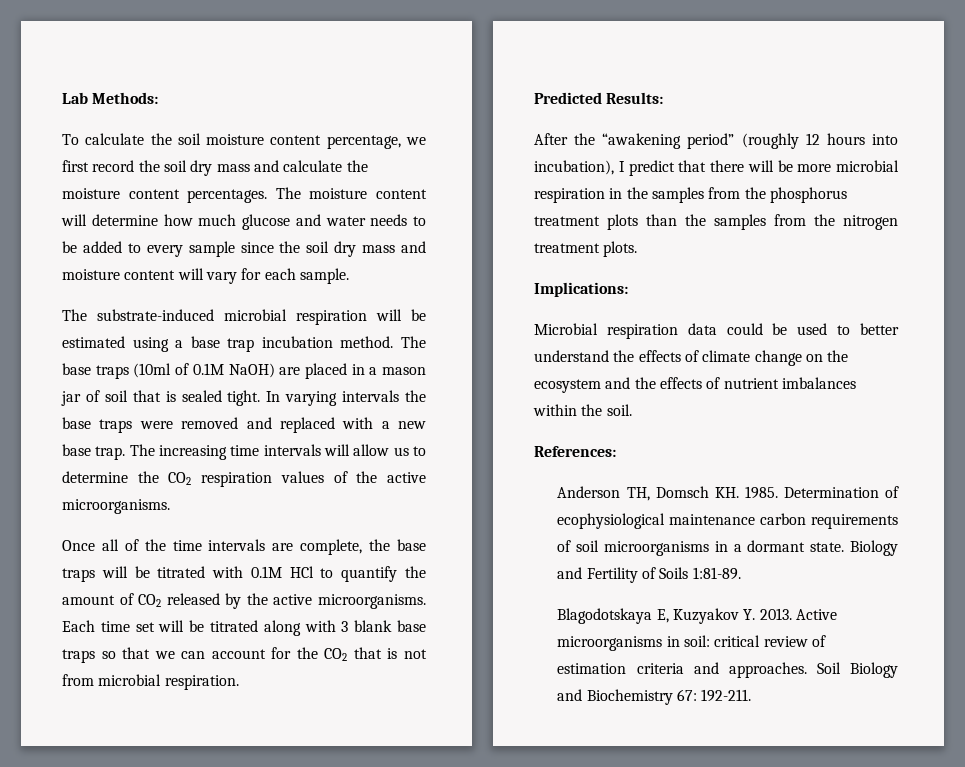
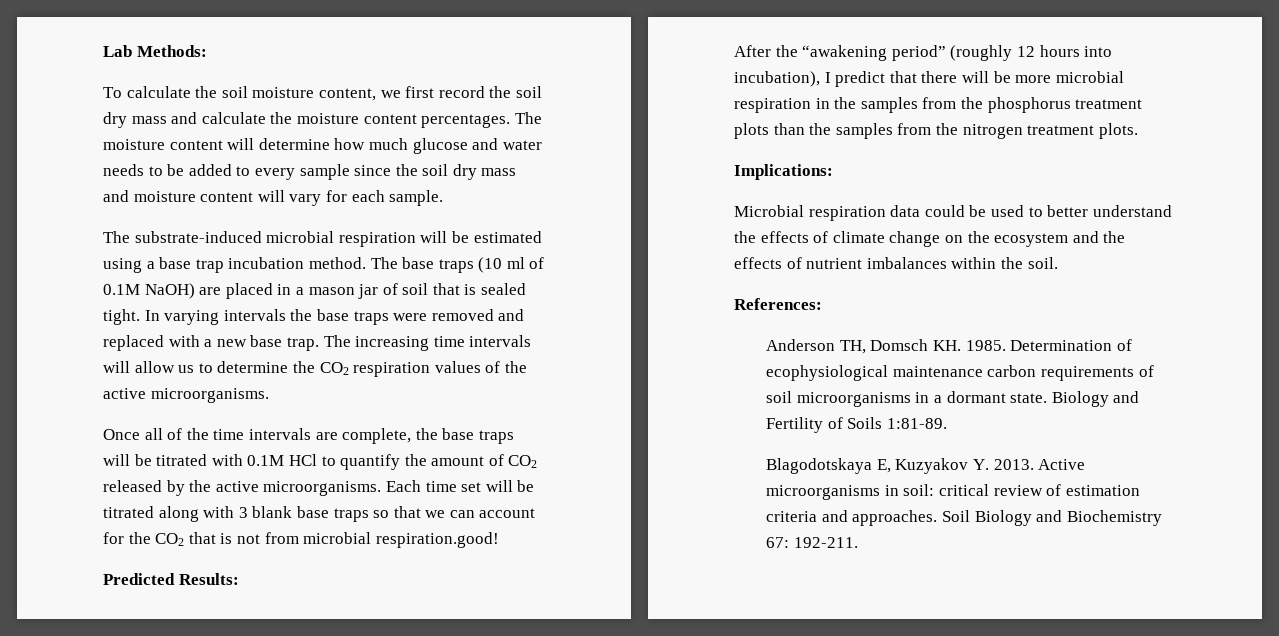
[270,135,401,149] content percentage, -> [318,88,376,101] content,
[133,363,172,378] (10ml -> [478,257,525,273] (10 ml
[164,675,239,690] respiration. -> [375,532,499,548] respiration.good!

